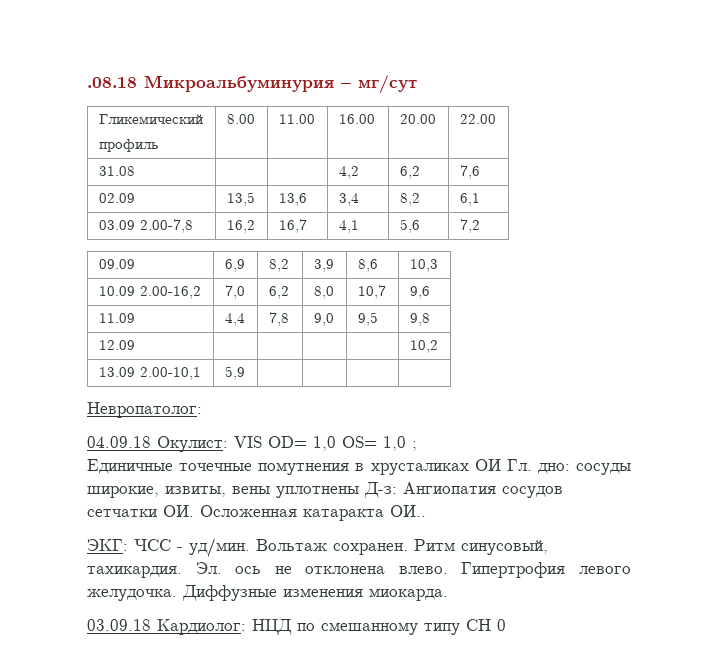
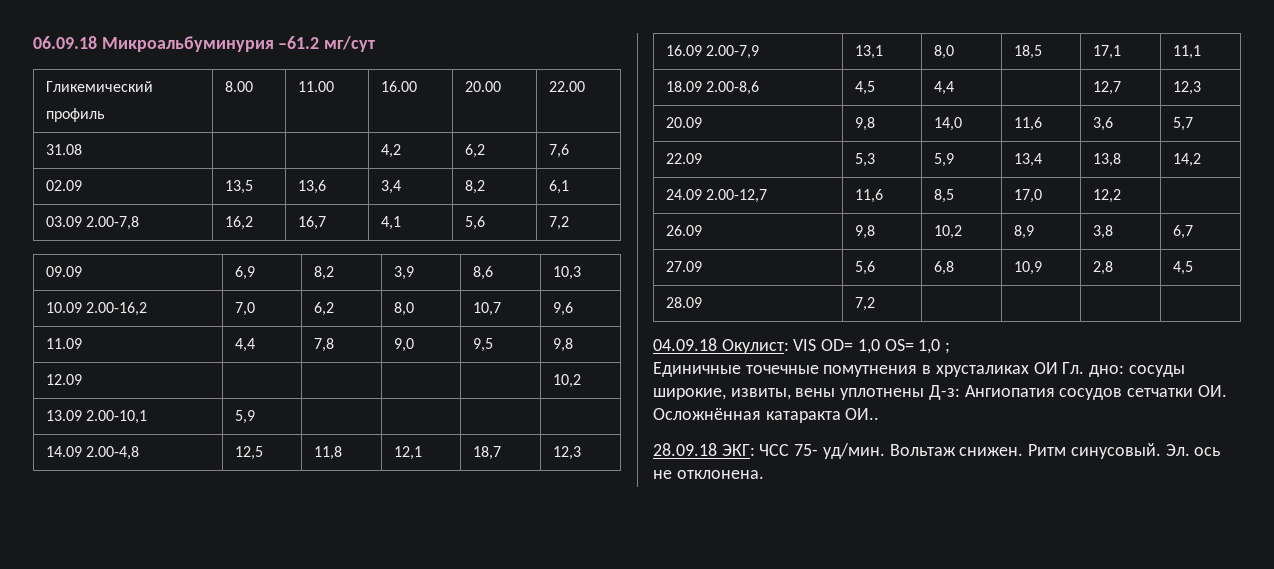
[87,75,351,92] .08.18 Микроальбуминурия – -> [33,36,320,52] 06.09.18 Микроальбуминурия –61.2
[87,402,202,418] // Невропатолог: -> [45,446,139,460] [234,446,263,460] [313,446,342,460] [393,446,422,460] [472,446,501,460] [552,446,581,460] [665,45,759,59] [854,45,883,59] [933,45,954,59] [1013,45,1042,59] [1092,45,1121,59] [1172,45,1201,59] [665,81,759,95] [854,81,875,95] [933,81,954,95] [1092,81,1121,95] [1172,81,1201,95] [665,117,702,128] [854,117,875,131] [933,117,962,131] [1013,117,1042,131] [1092,117,1113,131] [1172,117,1193,131] [665,153,702,164] [854,153,875,167] [933,153,954,167] [1013,153,1042,167] [1092,153,1121,167] [1172,153,1201,167] [665,189,767,203] [854,189,883,203] [933,189,954,203] [1013,189,1042,203] [1092,189,1121,203] [665,225,702,236] [854,225,875,239] [933,225,962,239] [1013,225,1034,239] [1092,225,1113,239] [1172,225,1193,239] [665,261,702,272] [854,261,875,275] [933,261,954,275] [1013,261,1042,275] [1092,261,1113,275] [1172,261,1193,275] [665,297,702,308] [854,297,875,311] // 14.09 2.00-4,8 | 12,5 | 11,8 | 12,1 | 18,7 | 12,3 // 16.09 2.00-7,9 | 13,1 | 8,0 | 18,5 | 17,1 | 11,1 // 18.09 2.00-8,6 | 4,5 | 4,4 | | 12,7 | 12,3 // 20.09 | 9,8 | 14,0 | 11,6 | 3,6 | 5,7 // 22.09 | 5,3 | 5,9 | 13,4 | 13,8 | 14,2 // 24.09 2.00-12,7 | 11,6 | 8,5 | 17,0 | 12,2 | // 26.09 | 9,8 | 10,2 | 8,9 | 3,8 | 6,7 // 27.09 | 5,6 | 6,8 | 10,9 | 2,8 | 4,5 // 28.09 | 7,2 | | | |
[200,505,297,517] Осложенная -> [653,408,761,420] Осложнённая
(426, 511) none -> [653,443,717,456] 28.09.18
[177,547,183,551] - -> [794,444,819,456] 75-
[333,539,548,555] [87,562,631,578] [87,585,448,601] [87,619,506,635] сохранен. Ритм синусовый, тахикардия. Эл. ось не отклонена влево. Гипертрофия левого желудочка. Диффузные изменения миокарда. // 03.09.18 Кардиолог: НЦД по смешанному типу СН 0 -> [959,443,1221,459] [653,470,764,479] снижен. Ритм синусовый. Эл. ось не отклонена.

